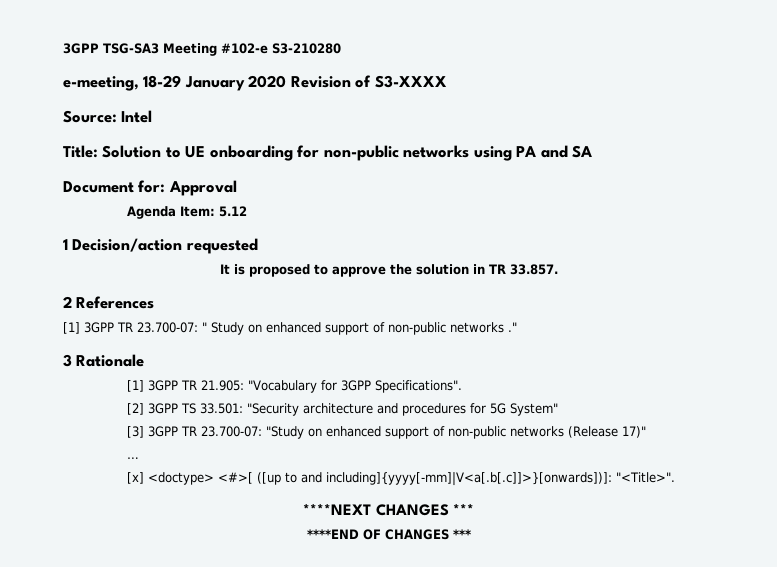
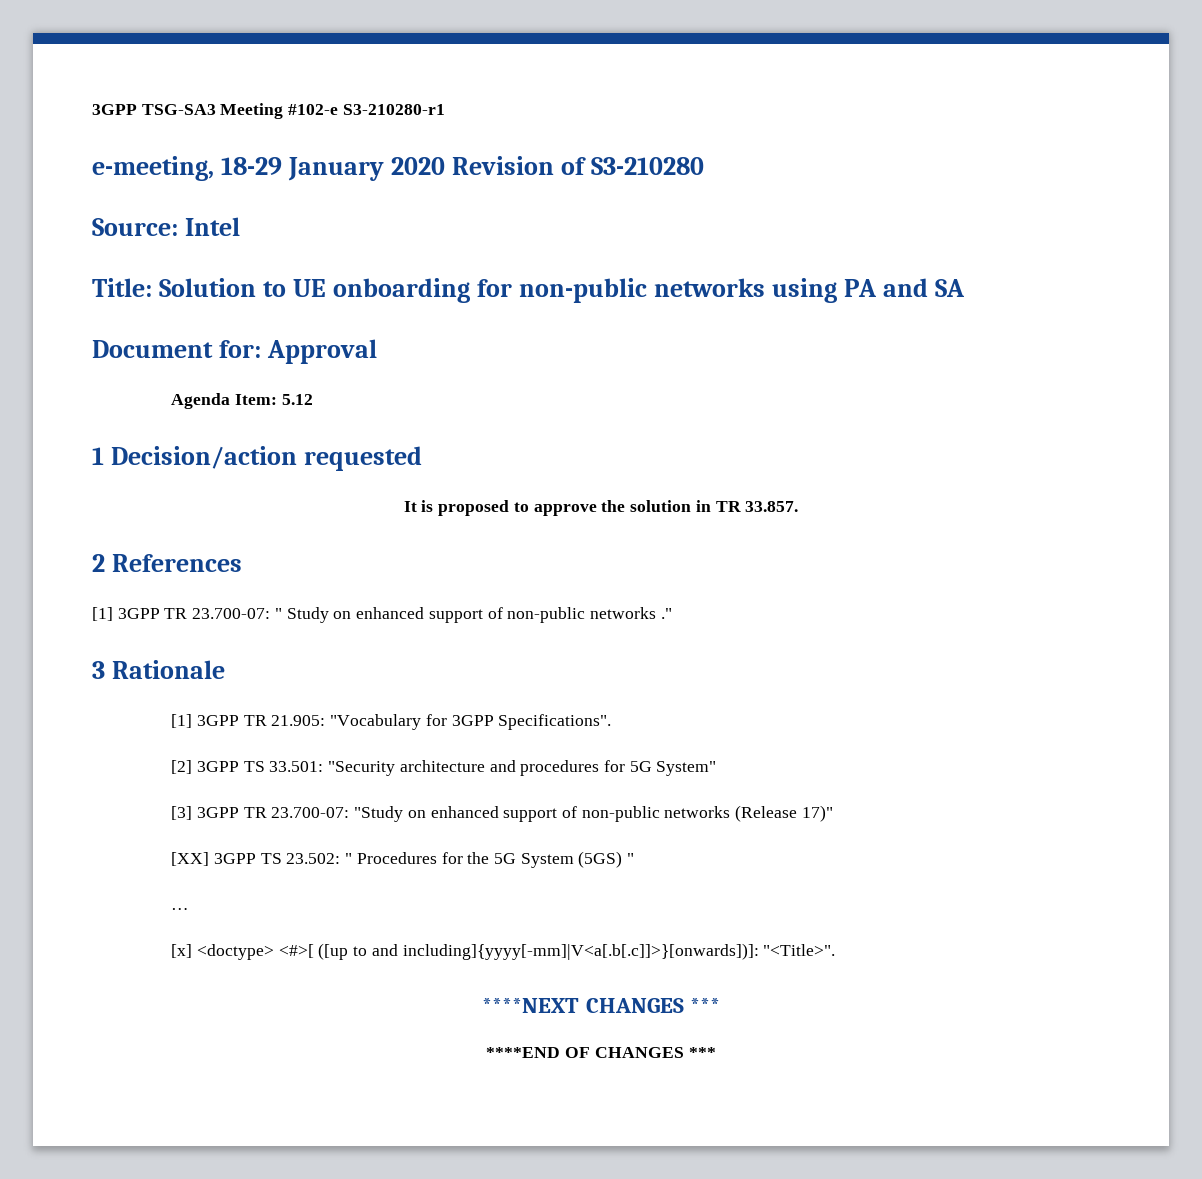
[272,43,341,54] S3-210280 -> [342,104,445,115] S3-210280-r1
[374,75,447,88] S3-XXXX -> [591,157,705,175] S3-210280
(646, 432) none -> [171,851,635,868] // [XX] 3GPP TS 23.502: " Procedures for the 5G System (5GS) "

